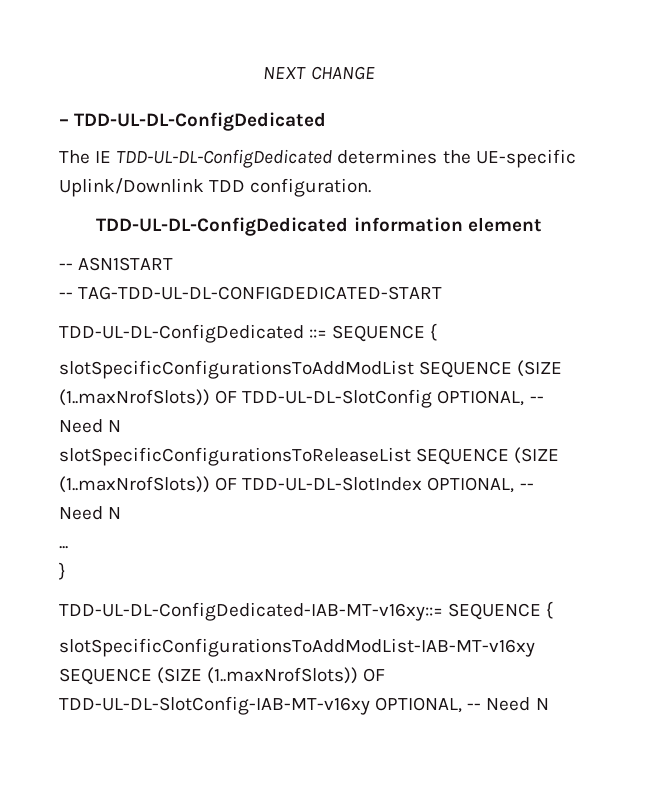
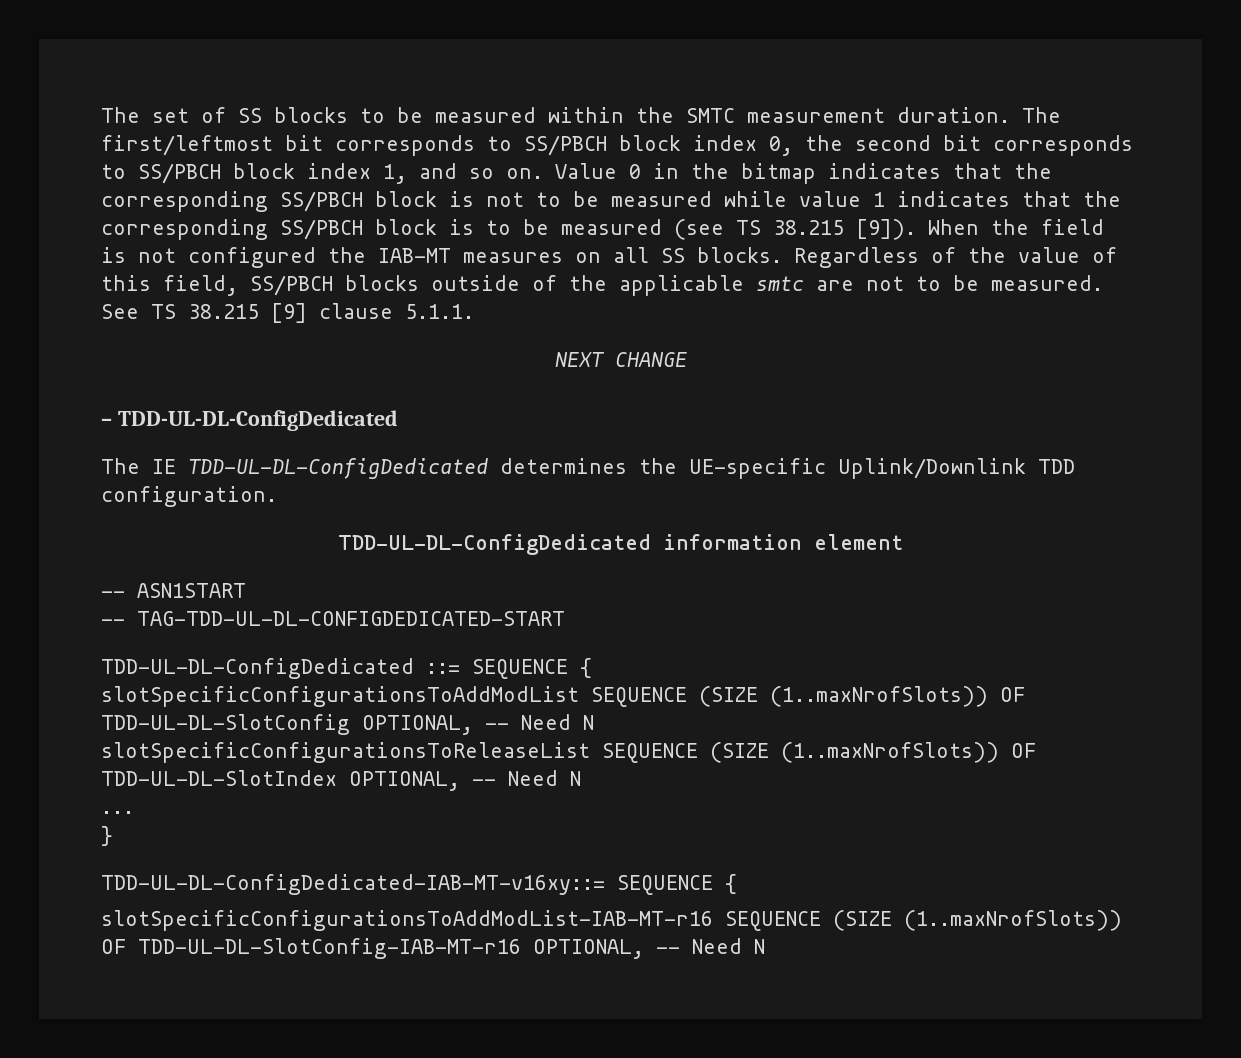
(263, 73) none -> [101,107,1061,123] [101,135,1133,156] [101,163,1052,184] [101,191,1121,212] [101,219,1104,240] [101,247,1117,268] [101,275,1103,296] [101,303,474,323] The set of SS blocks to be measured within the SMTC measurement duration. The first/leftmost bit corresponds to SS/PBCH block index 0, the second bit corresponds to SS/PBCH block index 1, and so on. Value 0 in the bitmap indicates that the corresponding SS/PBCH block is not to be measured while value 1 indicates that the corresponding SS/PBCH block is to be measured (see TS 38.215 [9]). When the field is not configured the IAB-MT measures on all SS blocks. Regardless of the value of this field, SS/PBCH blocks outside of the applicable smtc are not to be measured. See TS 38.215 [9] clause 5.1.1. //
[59,638,535,657] [59,667,386,685] [59,696,370,715] slotSpecificConfigurationsToAddModList-IAB-MT-v16xy SEQUENCE (SIZE (1..maxNrofSlots)) OF TDD-UL-DL-SlotConfig-IAB-MT-v16xy -> [101,910,1122,931] [101,938,521,959] slotSpecificConfigurationsToAddModList-IAB-MT-r16 SEQUENCE (SIZE (1..maxNrofSlots)) OF TDD-UL-DL-SlotConfig-IAB-MT-r16

